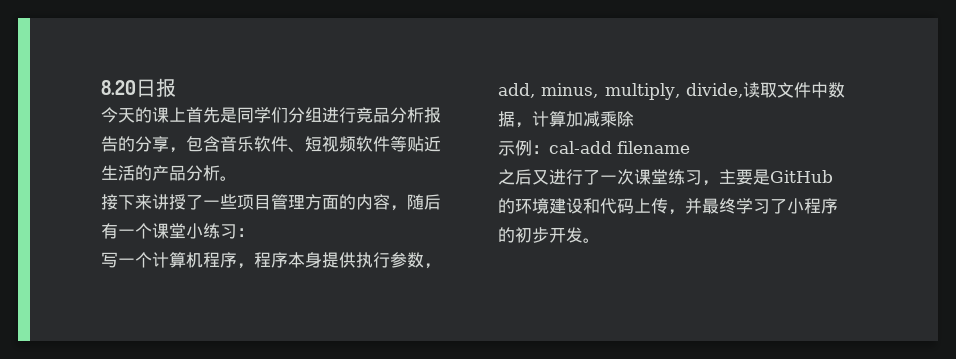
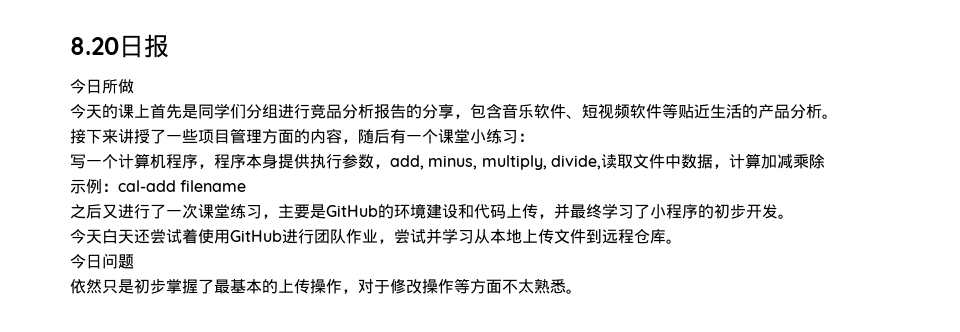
(176, 87) none -> [70,79,134,94] // 今日所做
(600, 240) none -> [70,228,682,244] [70,253,134,269] [70,278,582,294] // 今天白天还尝试着使用GitHub进行团队作业，尝试并学习从本地上传文件到远程仓库。 // 今日问题 // 依然只是初步掌握了最基本的上传操作，对于修改操作等方面不太熟悉。

